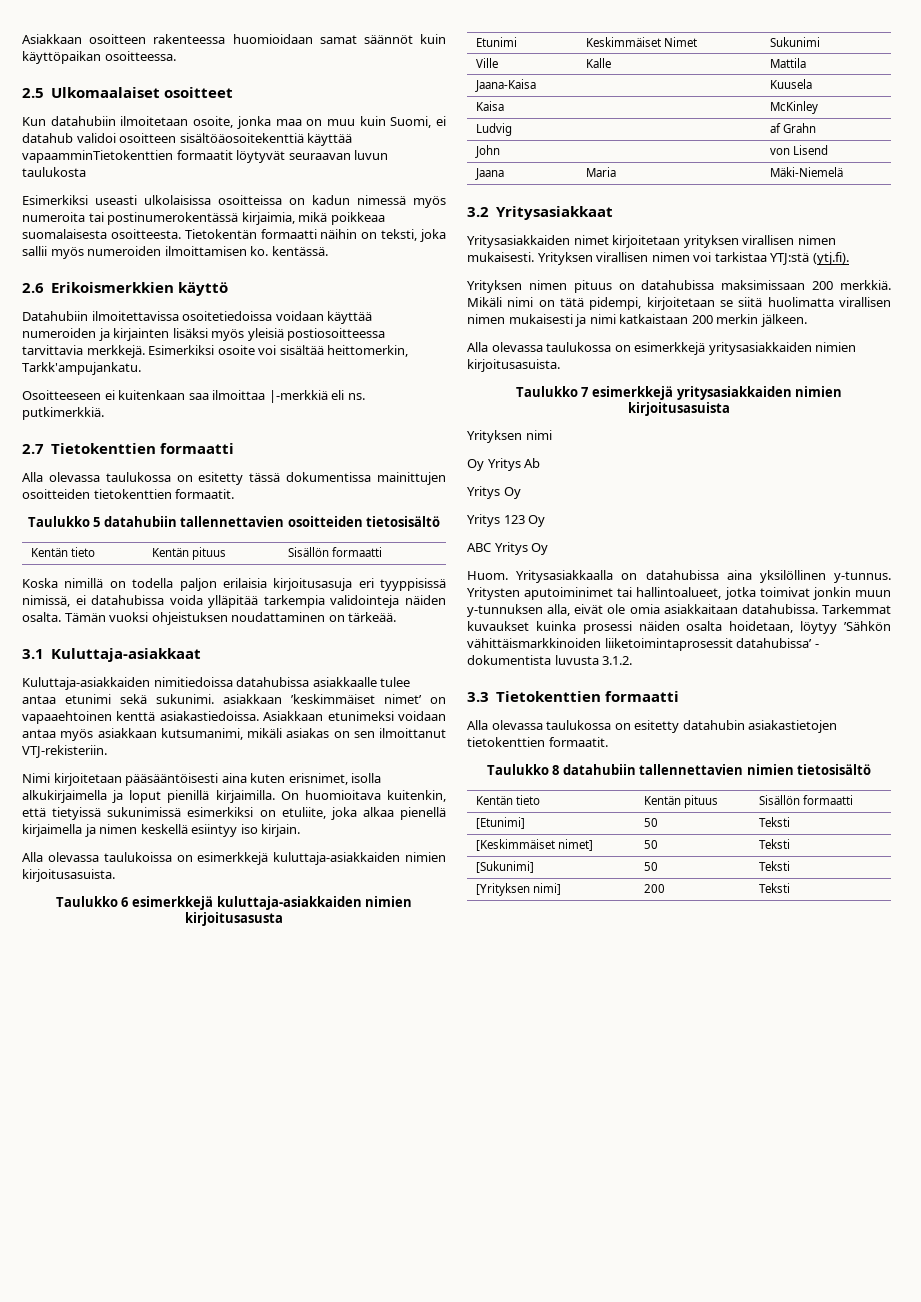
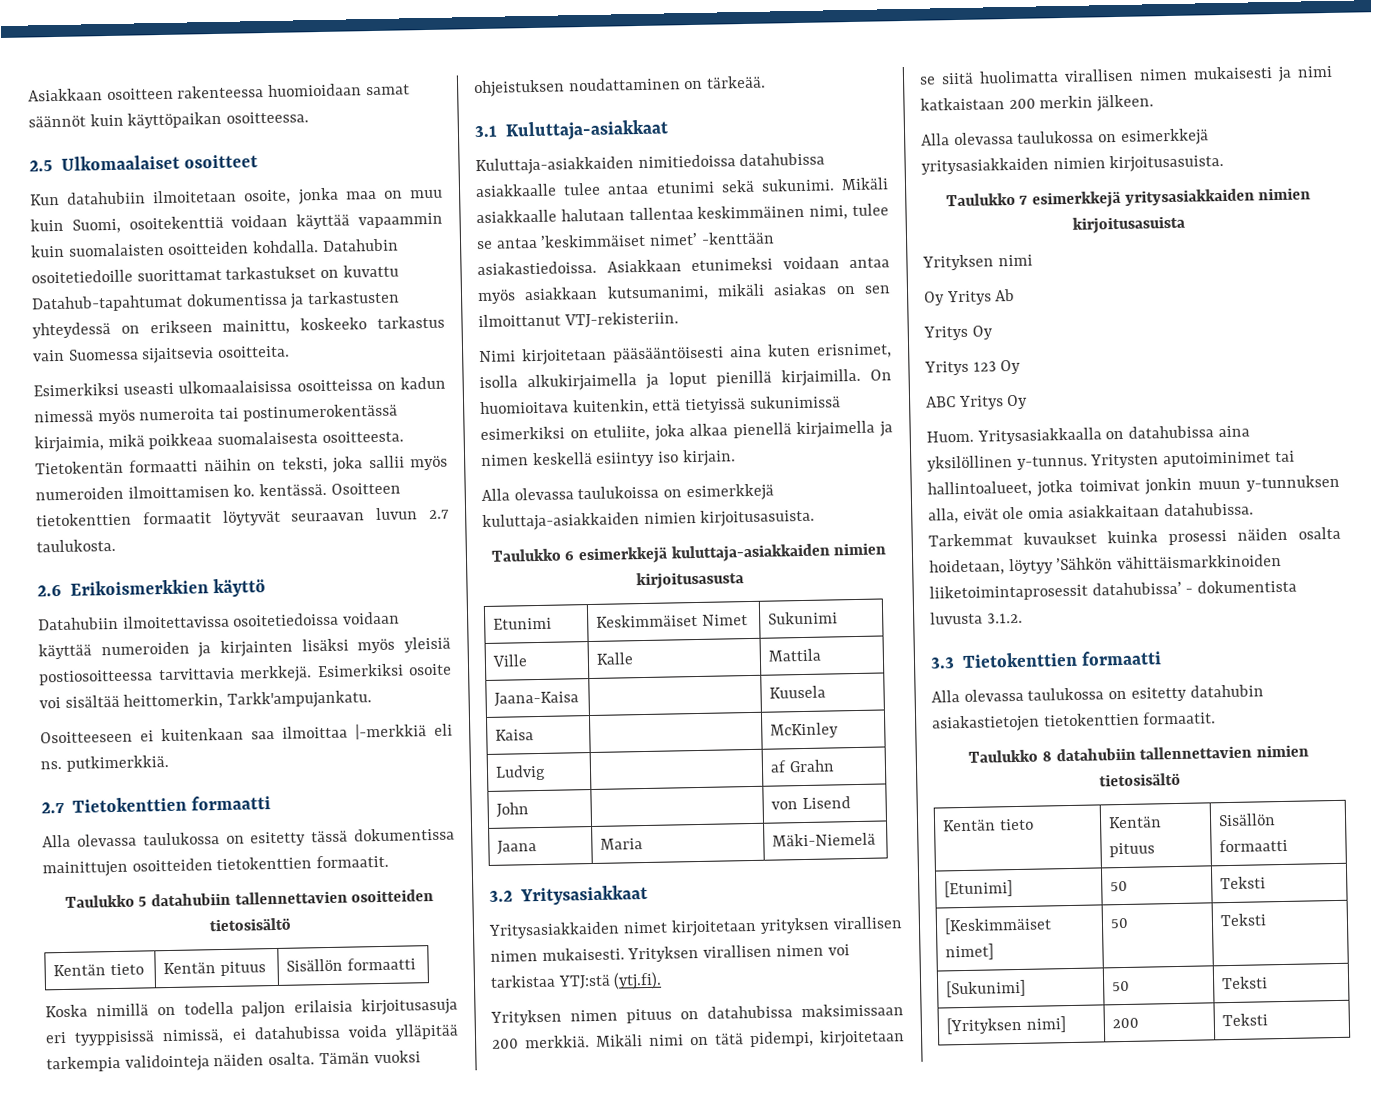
[435,116,446,126] [22,133,353,146] [22,150,389,163] [22,167,86,177] ei datahub validoi osoitteen sisältöäosoitekenttiä käyttää vapaamminTietokenttien formaatit löytyvät seuraavan luvun taulukosta -> [128,212,443,230] [31,238,399,258] [31,264,399,284] [31,290,401,313] [32,315,445,339] [32,345,291,364] osoitekenttiä voidaan käyttää vapaammin kuin suomalaisten osoitteiden kohdalla. Datahubin osoitetiedoille suorittamat tarkastukset on kuvattu Datahub-tapahtumat dokumentissa ja tarkastusten yhteydessä on erikseen mainittu, koskeeko tarkastus vain Suomessa sijaitsevia osoitteita.
[144,195,211,205] ulkolaisissa -> [178,379,293,394] ulkomaalaisissa
(328, 251) none -> [330,482,401,495] [36,507,451,527] [36,538,116,553] Osoitteen tietokenttien formaatit löytyvät seuraavan luvun 2.7 taulukosta.
[223,694,446,704] [22,711,156,724] asiakkaan ’keskimmäiset nimet’ on vapaaehtoinen kenttä -> [841,177,889,191] [476,203,889,224] [476,231,775,250] Mikäli asiakkaalle halutaan tallentaa keskimmäinen nimi, tulee se antaa ’keskimmäiset nimet’ -kenttään

